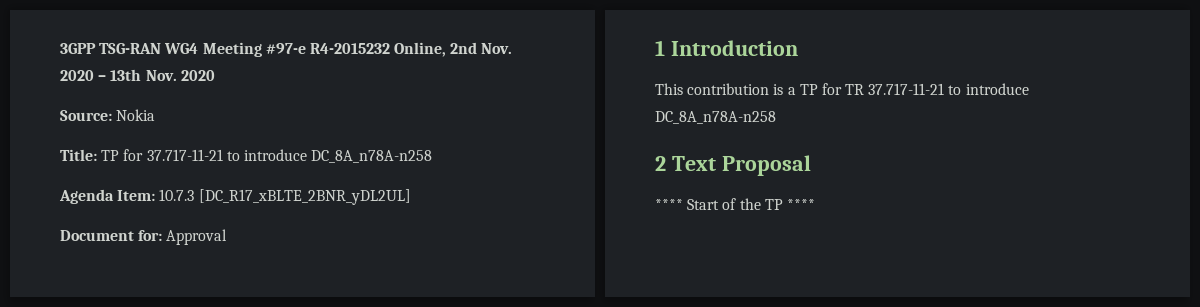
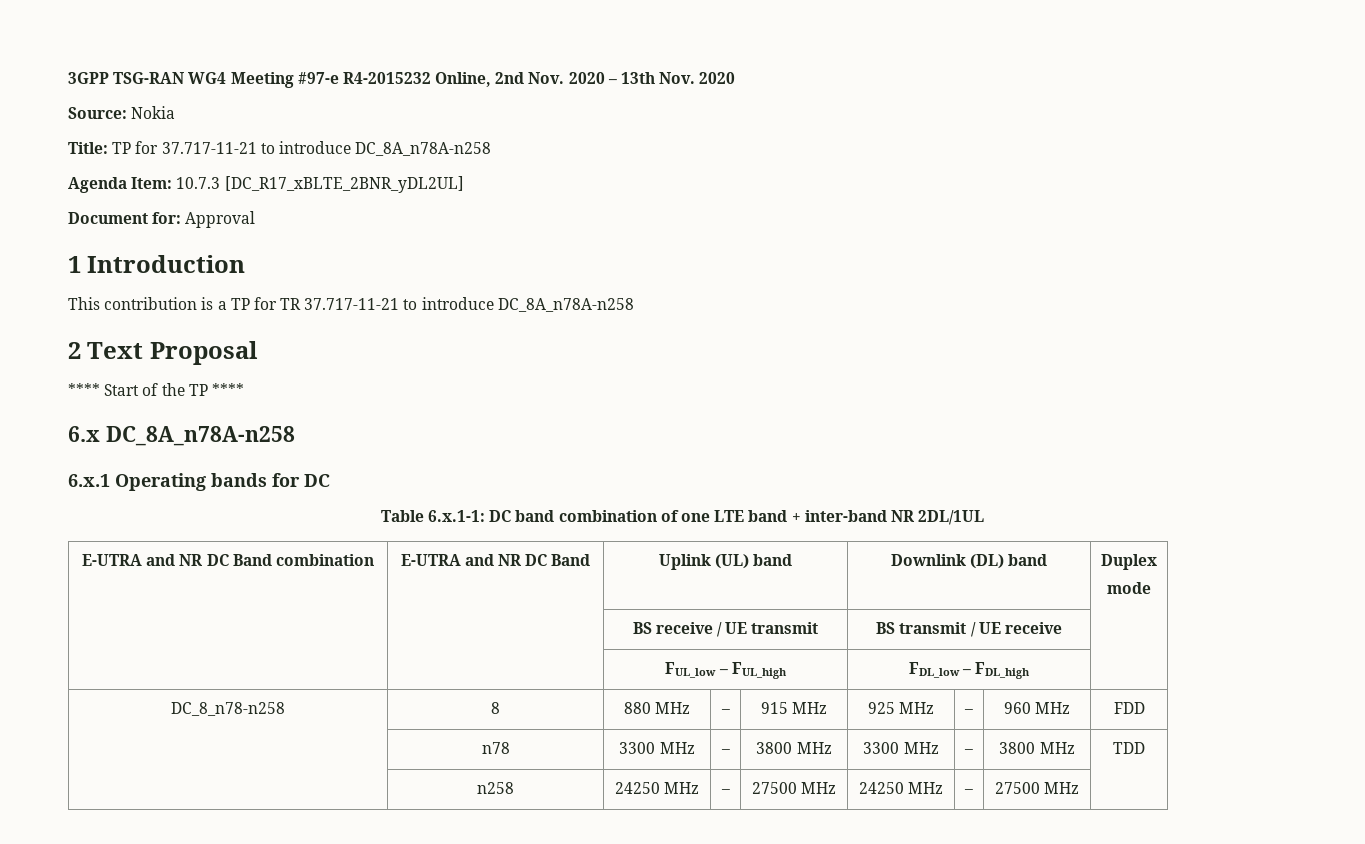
(815, 204) none -> [68,426,295,446] [68,473,330,491] [380,510,985,525] [82,554,374,566] [400,554,591,566] [658,554,793,570] [890,554,1048,569] [1101,554,1157,570] [1107,582,1151,594] [632,622,819,637] [876,622,1062,637] [665,662,787,679] [908,662,1031,679] [171,702,285,716] [491,702,500,714] [623,702,691,714] [720,709,730,714] [760,702,828,714] [867,702,935,714] [964,709,973,714] [1003,702,1071,714] [1113,702,1145,714] [481,742,510,754] [619,742,695,754] [720,749,730,754] [756,742,832,754] [863,742,939,754] [964,749,973,754] [999,742,1075,754] [1113,742,1145,754] [477,782,514,794] [614,782,700,794] [720,789,730,794] [751,782,837,794] [858,782,944,794] [964,789,973,794] [994,782,1080,794] // 6.x DC_8A_n78A-n258 // 6.x.1 Operating bands for DC // Table 6.x.1-1: DC band combination of one LTE band + inter-band NR 2DL/1UL // E-UTRA and NR DC Band combination | E-UTRA and NR DC Band | Uplink (UL) band | Downlink (DL) band | Duplex // mode // | | BS receive / UE transmit | BS transmit / UE receive | // | | FUL_low – FUL_high | FDL_low – FDL_high | // DC_8_n78-n258 | 8 | 880 MHz | – | 915 MHz | 925 MHz | – | 960 MHz | FDD // | n78 | 3300 MHz | – | 3800 MHz | 3300 MHz | – | 3800 MHz | TDD // | n258 | 24250 MHz | – | 27500 MHz | 24250 MHz | – | 27500 MHz |

